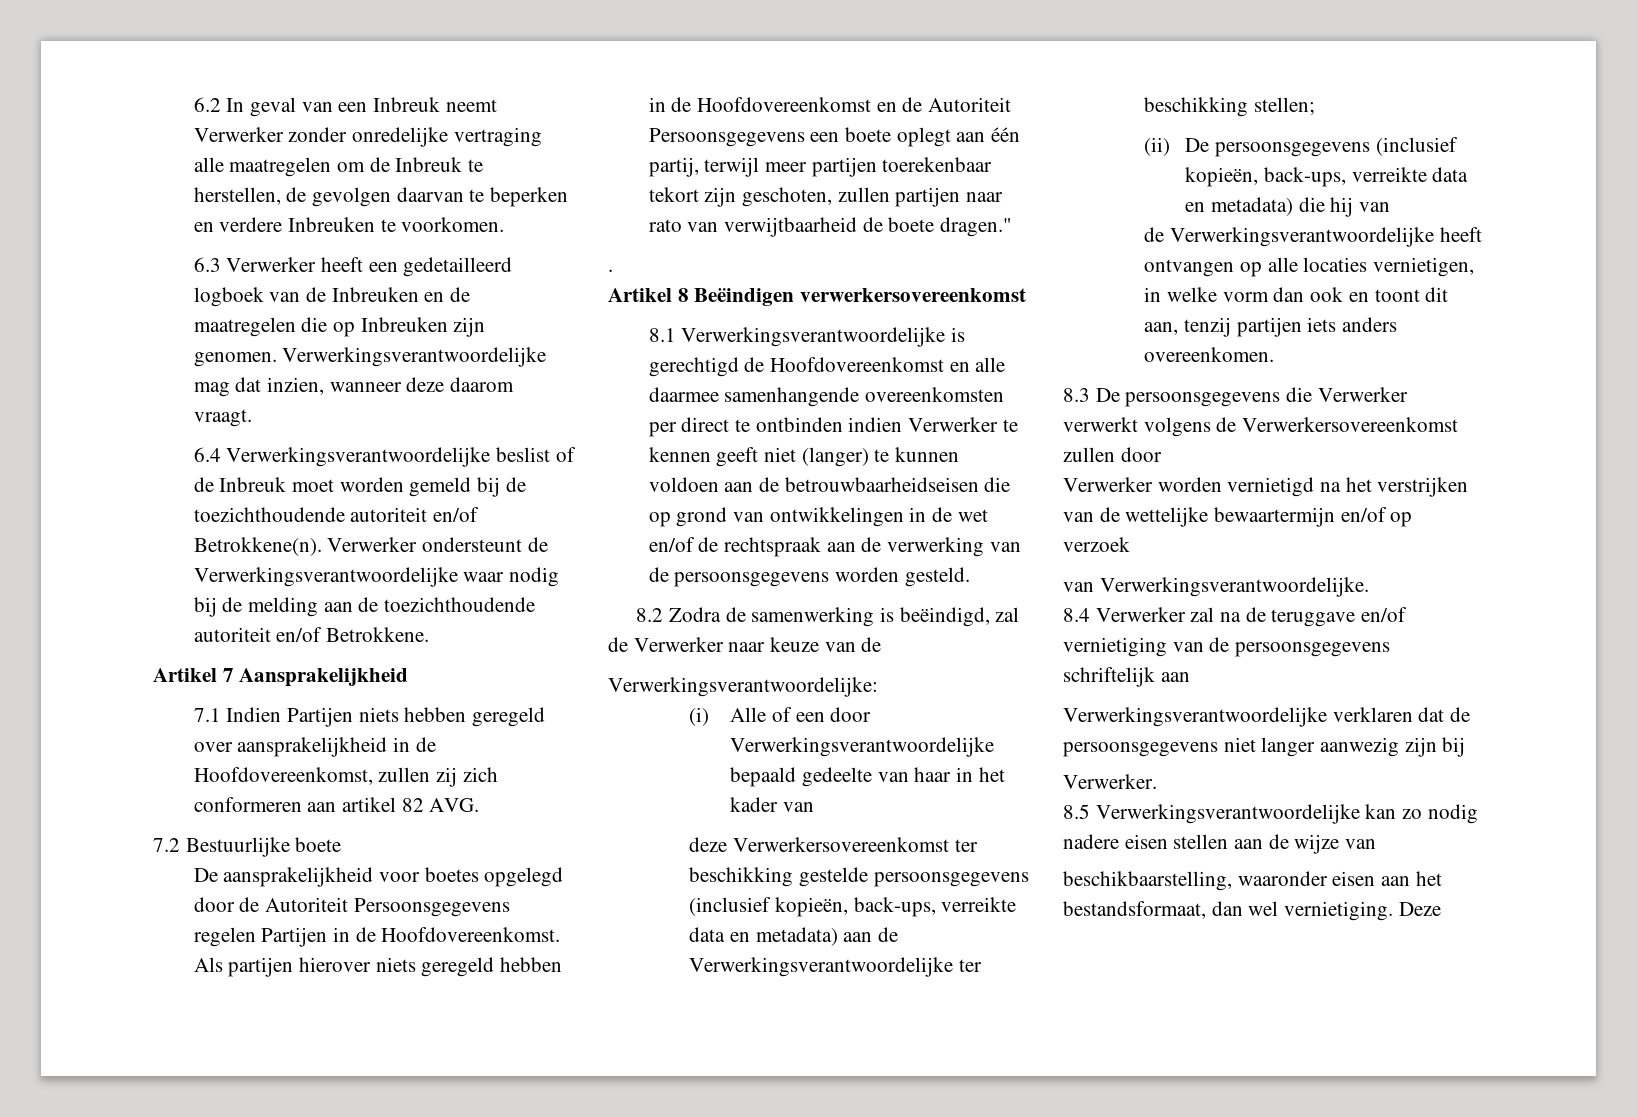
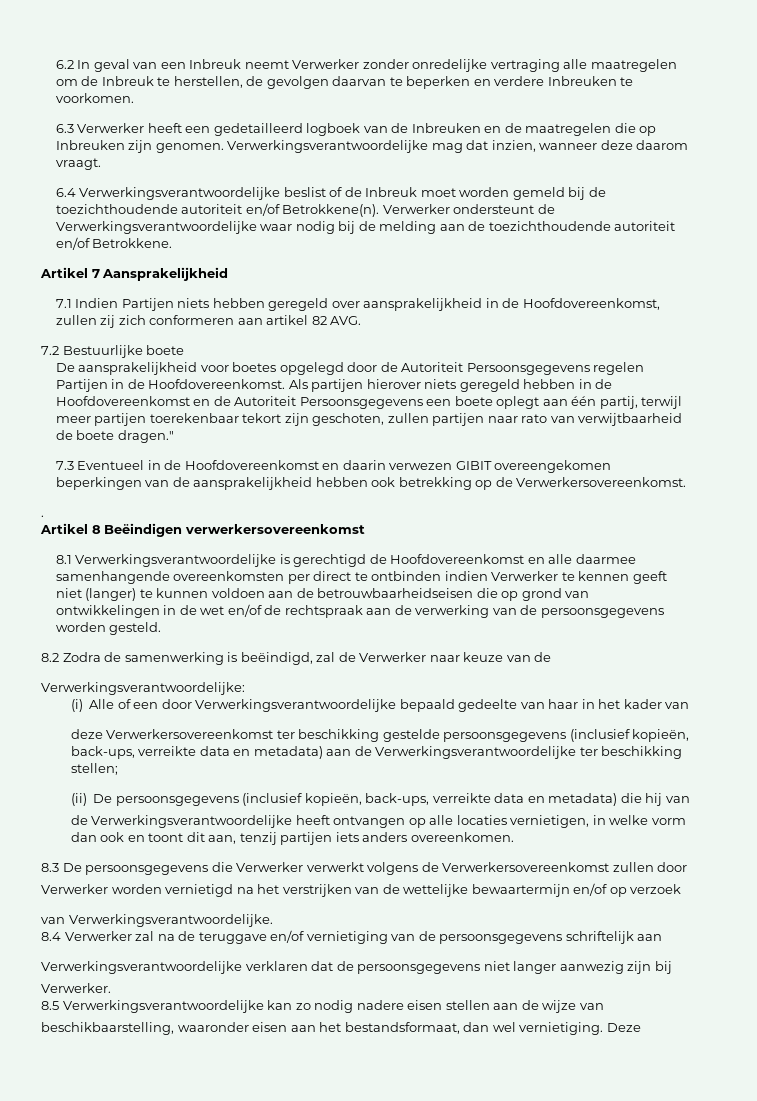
(1013, 227) none -> [55,460,612,473] [55,477,687,490] // 7.3 Eventueel in de Hoofdovereenkomst en daarin verwezen GIBIT overeengekomen beperkingen van de aansprakelijkheid hebben ook betrekking op de Verwerkersovereenkomst.

